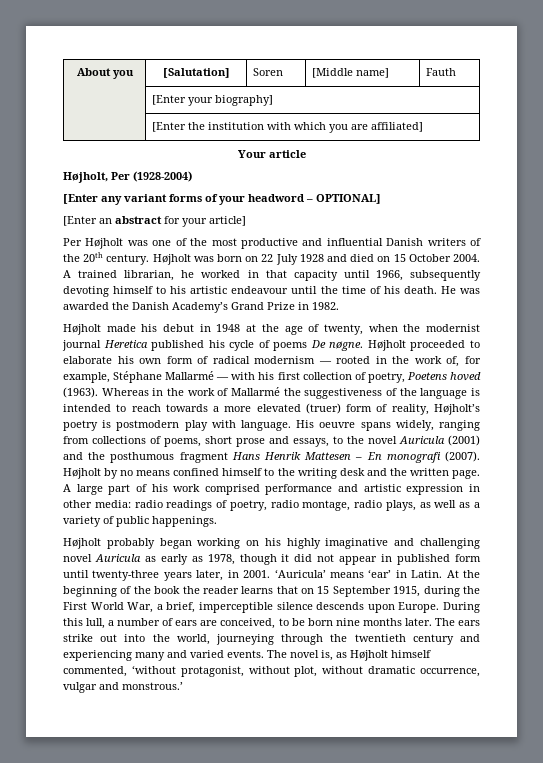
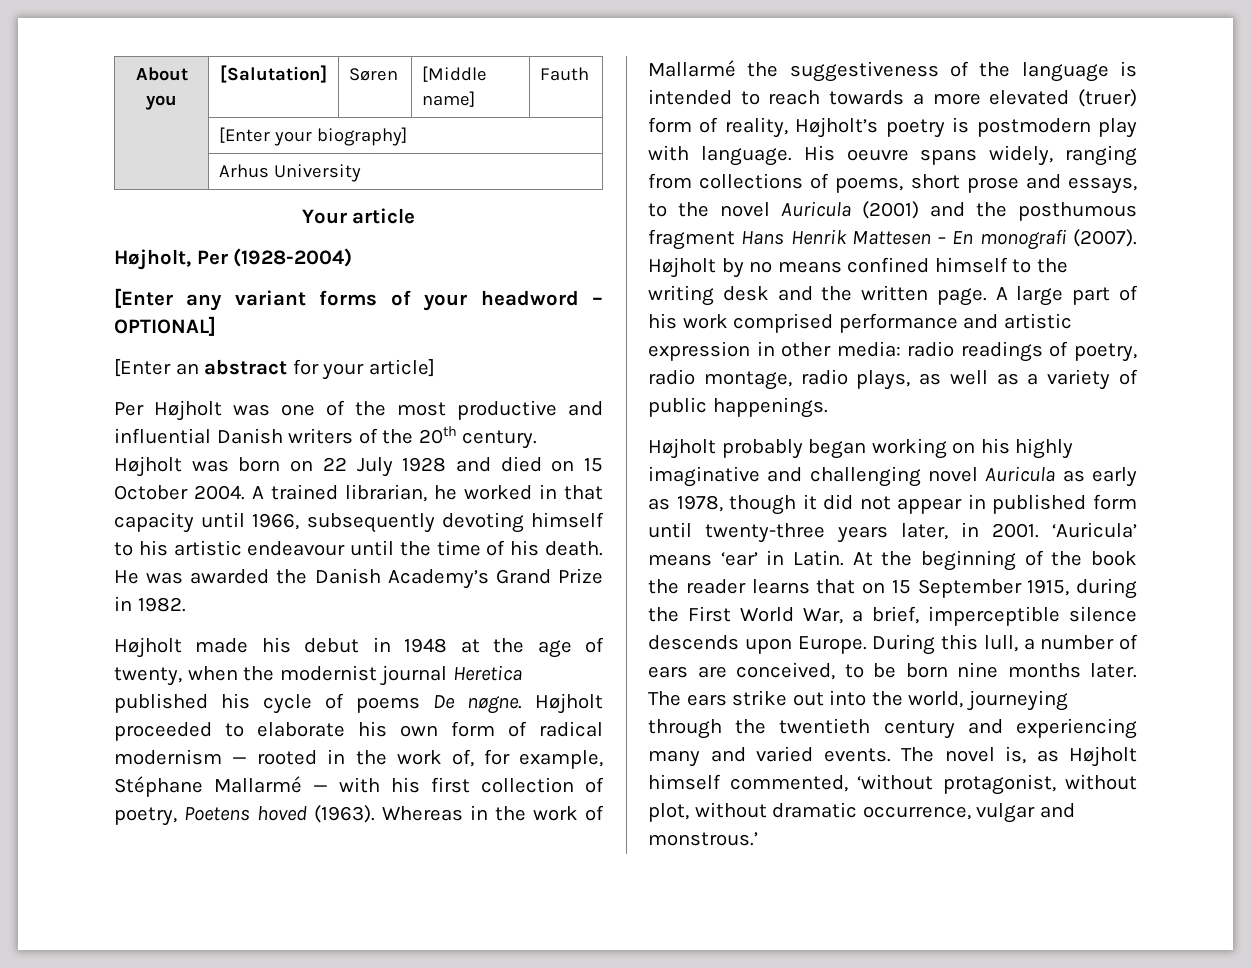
[253,68,284,76] Soren -> [349,68,399,81] Søren
[152,122,424,133] [Enter the institution with which you are affiliated] -> [219,164,362,182] Arhus University

